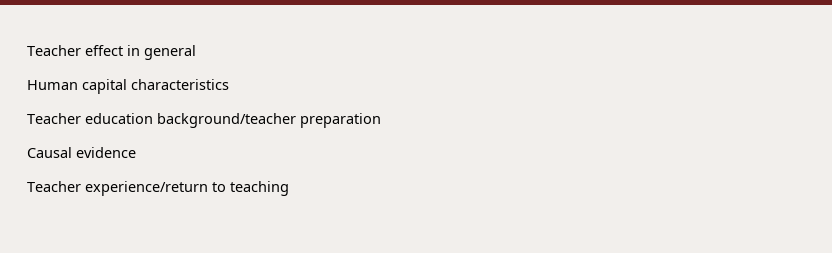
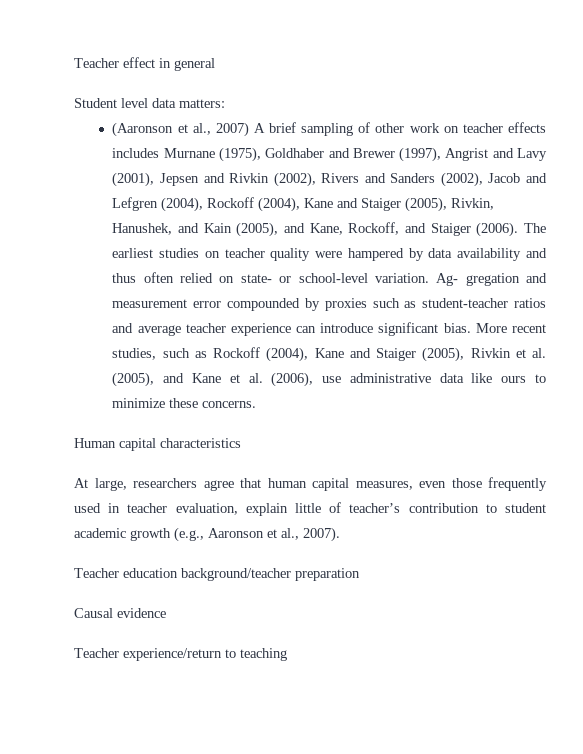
[27,79,229,94] Human capital characteristics -> [74,98,225,108] [112,122,547,137] [112,147,547,162] [112,172,547,187] [112,197,495,212] [112,222,546,237] [112,248,547,261] [112,272,547,286] [112,298,546,311] [112,322,547,336] [112,347,546,362] [112,372,546,387] [112,398,257,408] [74,438,241,451] [74,477,547,491] [74,502,546,516] [74,527,340,542] Student level data matters: // (Aaronson et al., 2007) A brief sampling of other work on teacher effects includes Murnane (1975), Goldhaber and Brewer (1997), Angrist and Lavy (2001), Jepsen and Rivkin (2002), Rivers and Sanders (2002), Jacob and Lefgren (2004), Rockoff (2004), Kane and Staiger (2005), Rivkin, Hanushek, and Kain (2005), and Kane, Rockoff, and Staiger (2006). The earliest studies on teacher quality were hampered by data availability and thus often relied on state- or school-level variation. Ag- gregation and measurement error compounded by proxies such as student-teacher ratios and average teacher experience can introduce significant bias. More recent studies, such as Rockoff (2004), Kane and Staiger (2005), Rivkin et al. (2005), and Kane et al. (2006), use administrative data like ours to minimize these concerns. // Human capital characteristics // At large, researchers agree that human capital measures, even those frequently used in teacher evaluation, explain little of teacher’s contribution to student academic growth (e.g., Aaronson et al., 2007).

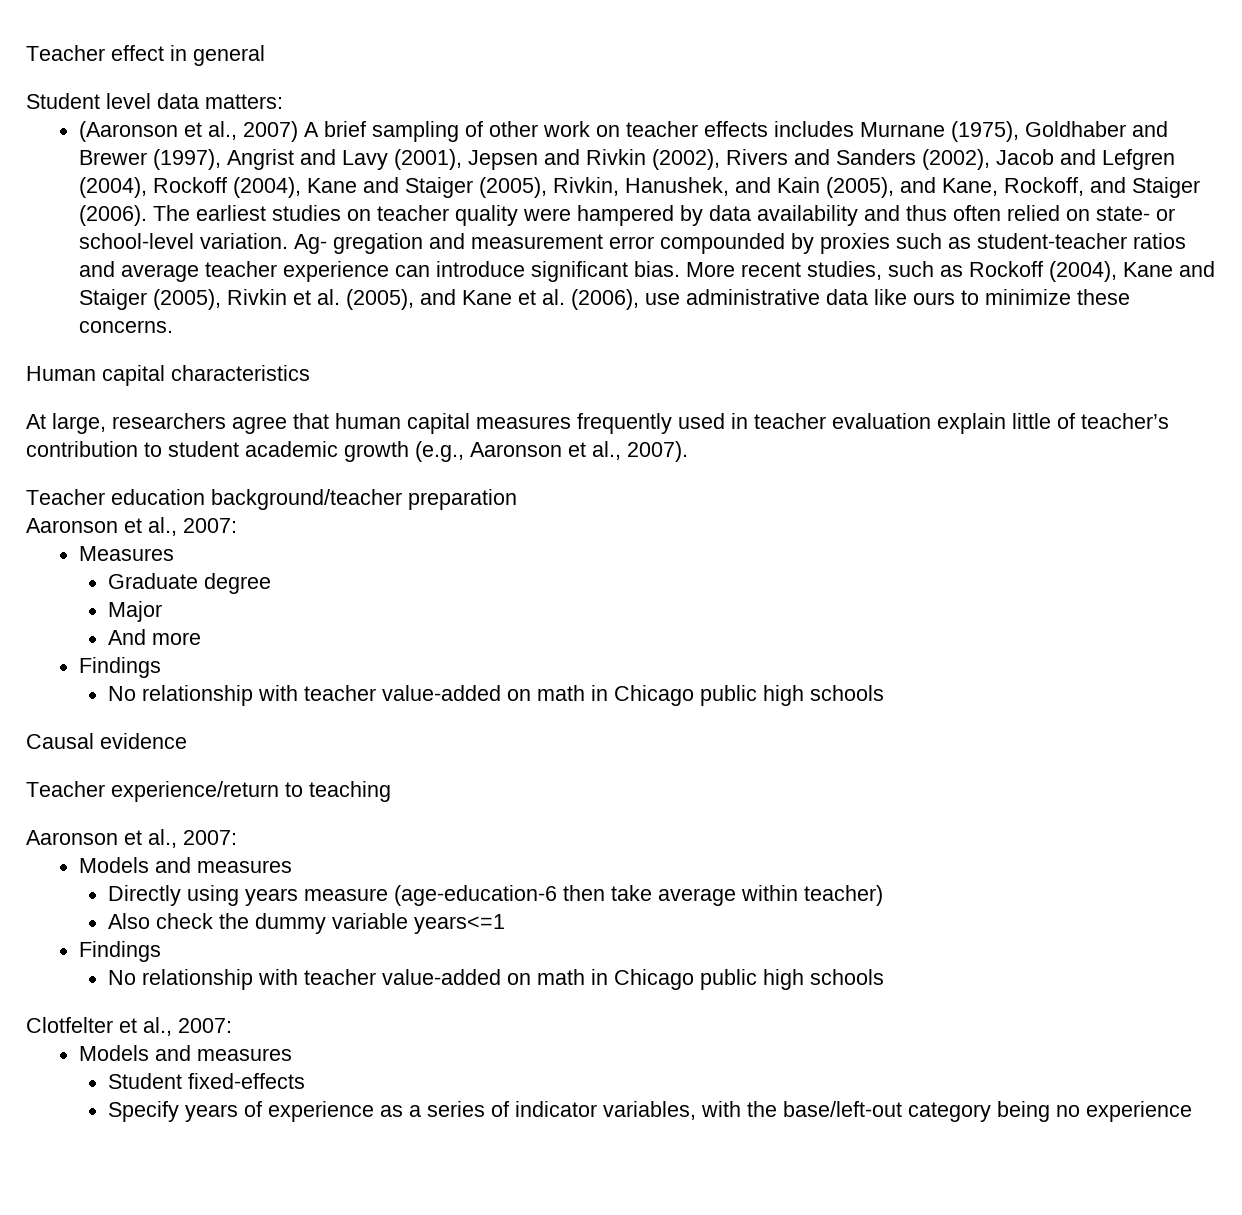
[355,478,482,490] measures, even those -> [476,416,571,429] measures
[175,503,238,515] evaluation, -> [832,413,931,429] evaluation
(360, 574) none -> [26,517,237,536] [79,546,175,561] [108,573,272,594] [108,601,163,622] [108,629,202,645] [79,657,162,678] [108,685,885,706] // Aaronson et al., 2007: // Measures // Graduate degree // Major // And more // Findings // No relationship with teacher value-added on math in Chicago public high schools
(287, 654) none -> [26,829,237,848] [79,857,293,873] [108,885,884,906] [108,913,506,934] [79,941,162,962] [108,969,885,990] [26,1017,232,1036] [79,1045,293,1061] [108,1073,306,1089] [108,1101,1193,1122] // Aaronson et al., 2007: // Models and measures // Directly using years measure (age-education-6 then take average within teacher) // Also check the dummy variable years<=1 // Findings // No relationship with teacher value-added on math in Chicago public high schools // Clotfelter et al., 2007: // Models and measures // Student fixed-effects // Specify years of experience as a series of indicator variables, with the base/left-out category being no experience

